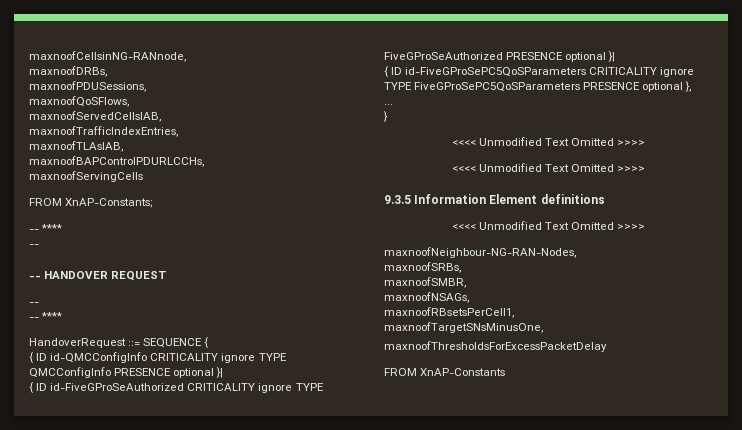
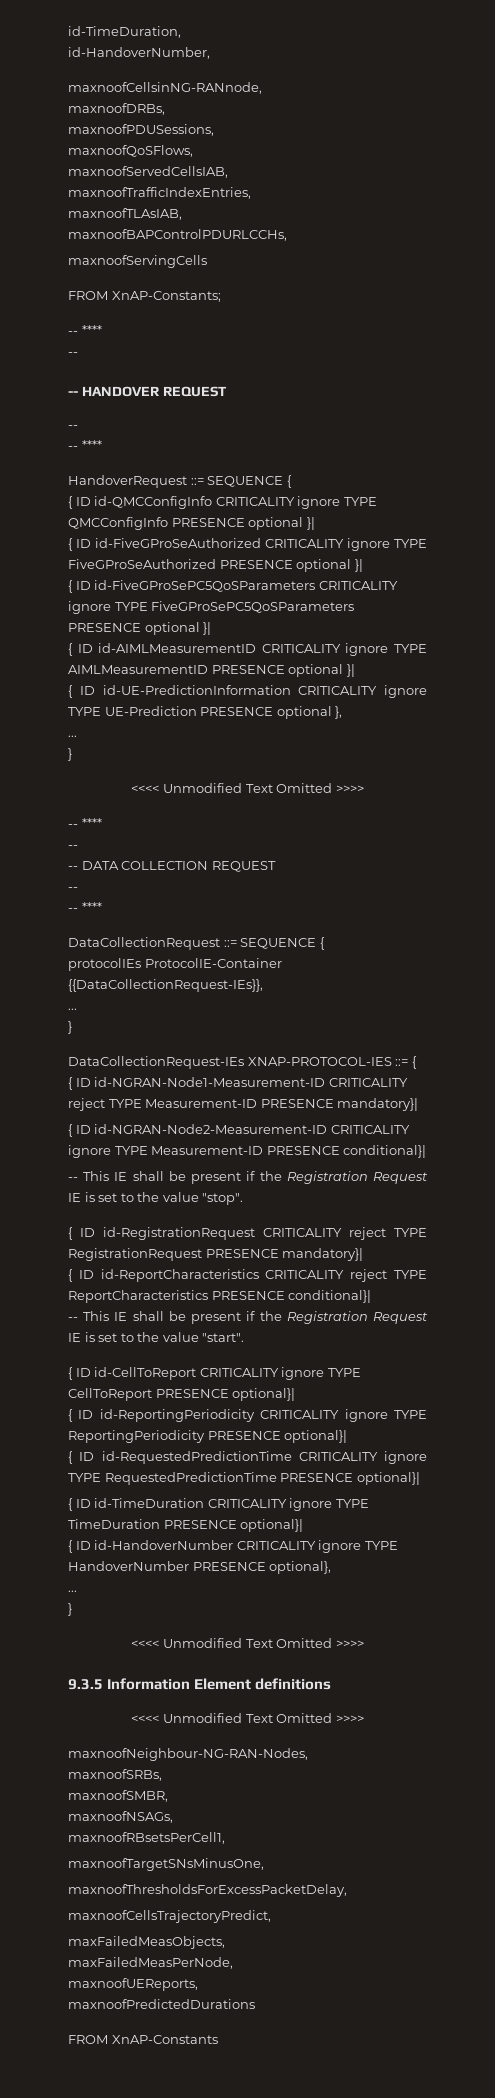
(29, 56) none -> [68,26,181,38] [68,47,210,59] id-TimeDuration, // id-HandoverNumber, //
(684, 87) none -> [203,622,212,635] [68,643,427,656] [68,664,355,677] [68,685,427,698] [68,706,332,719] }| // { ID id-AIMLMeasurementID CRITICALITY ignore TYPE AIMLMeasurementID PRESENCE optional }| // { ID id-UE-PredictionInformation CRITICALITY ignore TYPE UE-Prediction PRESENCE optional
(646, 143) none -> [68,818,102,828] [68,845,78,849] [68,861,276,872] [68,887,78,891] [68,902,102,912] [68,937,325,950] [68,958,282,971] [68,979,263,992] [68,1008,77,1010] [68,1021,72,1034] [68,1056,417,1069] [68,1077,408,1090] [68,1098,419,1111] [68,1124,410,1137] [68,1145,427,1158] [68,1171,428,1184] [68,1192,244,1205] [68,1227,427,1240] [68,1248,364,1261] [68,1269,427,1282] [68,1290,372,1303] [68,1311,428,1324] [68,1332,245,1342] [68,1367,361,1380] [68,1388,296,1401] [68,1409,427,1422] [68,1430,348,1443] [68,1451,427,1464] [68,1472,420,1485] [68,1498,369,1511] [68,1519,304,1532] [68,1540,398,1553] [68,1561,332,1574] [68,1590,77,1592] [68,1603,72,1616] // -- **** // -- // -- DATA COLLECTION REQUEST // -- // -- **** // DataCollectionRequest ::= SEQUENCE { // protocolIEs ProtocolIE-Container {{DataCollectionRequest-IEs}}, // ... // } // DataCollectionRequest-IEs XNAP-PROTOCOL-IES ::= { // { ID id-NGRAN-Node1-Measurement-ID CRITICALITY reject TYPE Measurement-ID PRESENCE mandatory}| // { ID id-NGRAN-Node2-Measurement-ID CRITICALITY ignore TYPE Measurement-ID PRESENCE conditional}| // -- This IE shall be present if the Registration Request IE is set to the value "stop". // { ID id-RegistrationRequest CRITICALITY reject TYPE RegistrationRequest PRESENCE mandatory}| // { ID id-ReportCharacteristics CRITICALITY reject TYPE ReportCharacteristics PRESENCE conditional}| // -- This IE shall be present if the Registration Request IE is set to the value "start". // { ID id-CellToReport CRITICALITY ignore TYPE CellToReport PRESENCE optional}| // { ID id-ReportingPeriodicity CRITICALITY ignore TYPE ReportingPeriodicity PRESENCE optional}| // { ID id-RequestedPredictionTime CRITICALITY ignore TYPE RequestedPredictionTime PRESENCE optional}| // { ID id-TimeDuration CRITICALITY ignore TYPE TimeDuration PRESENCE optional}| // { ID id-HandoverNumber CRITICALITY ignore TYPE HandoverNumber PRESENCE optional}, // ... // }
[384,341,607,352] maxnoofThresholdsForExcessPacketDelay -> [68,1884,347,1897] [68,1910,271,1923] [68,1936,225,1949] [68,1957,233,1969] [68,1978,198,1991] [68,1999,255,2009] maxnoofThresholdsForExcessPacketDelay, // maxnoofCellsTrajectoryPredict, // maxFailedMeasObjects, // maxFailedMeasPerNode, // maxnoofUEReports, // maxnoofPredictedDurations

